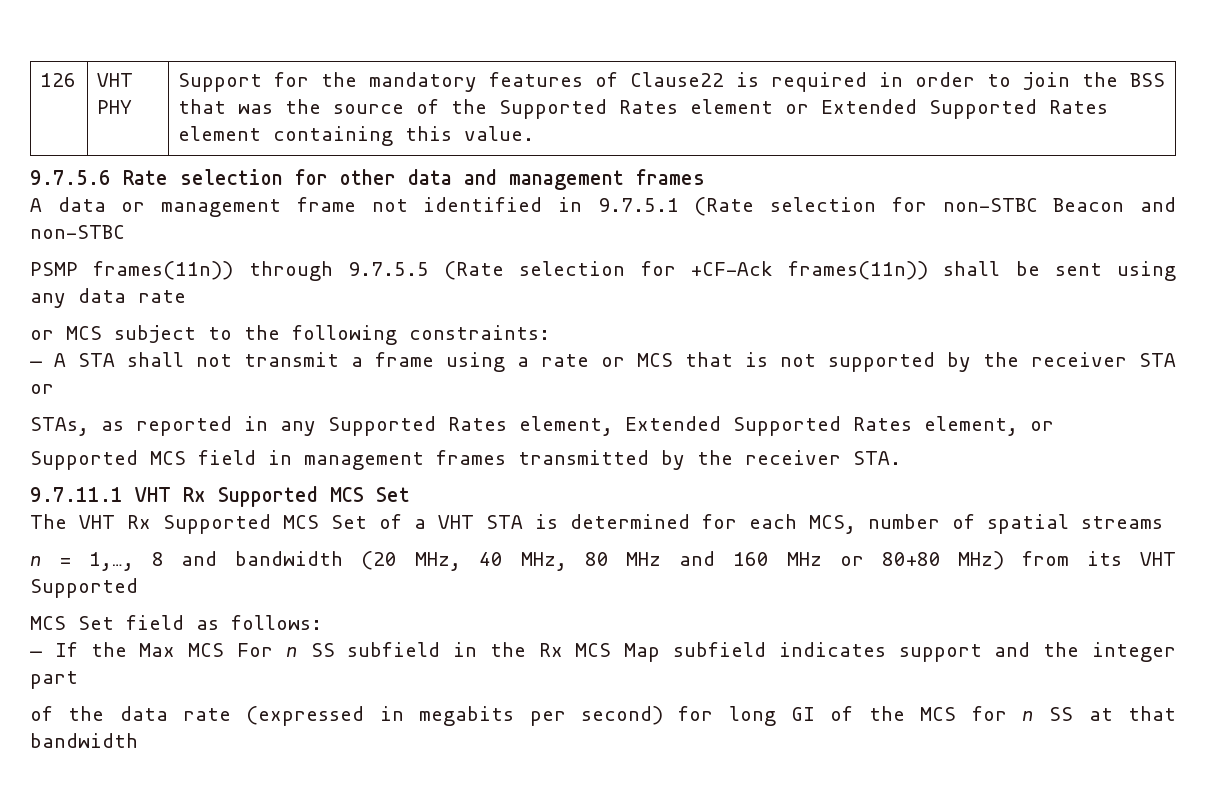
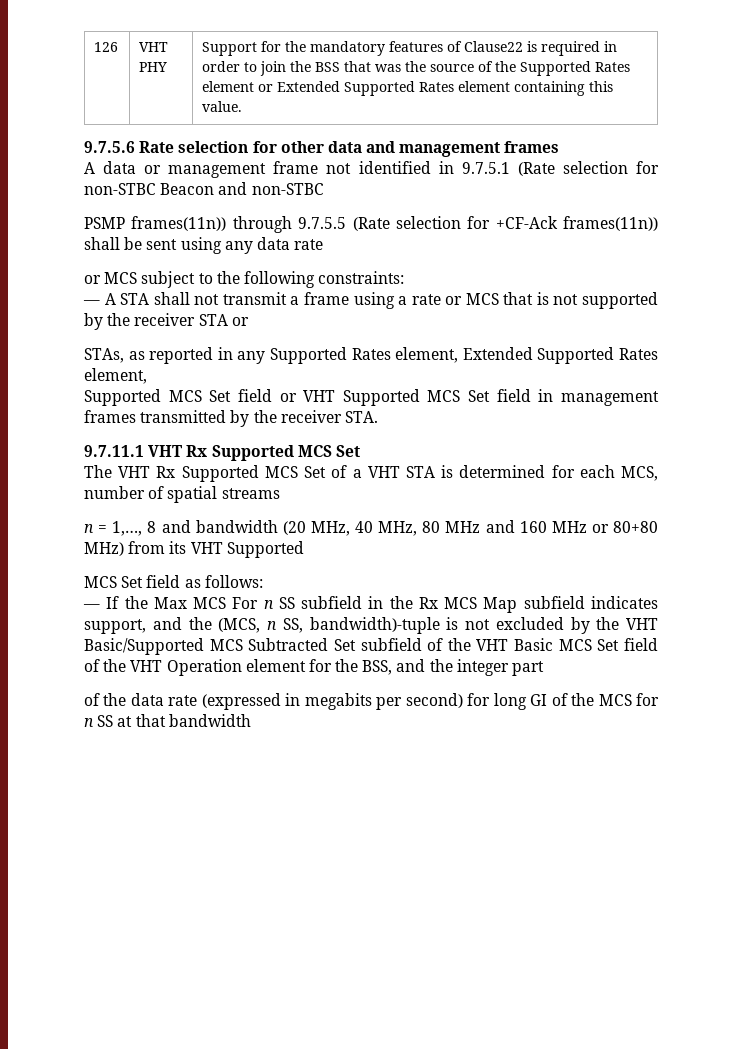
[1030,421,1054,431] [30,450,186,470] or // Supported MCS -> [84,389,491,406] // Supported MCS Set field or VHT Supported MCS Set
[898,644,982,662] support -> [84,617,658,634] [84,638,658,655] [84,659,393,676] support, and the (MCS, n SS, bandwidth)-tuple is not excluded by the VHT Basic/Supported MCS Subtracted Set subfield of the VHT Basic MCS Set field of the VHT Operation element for the BSS,

